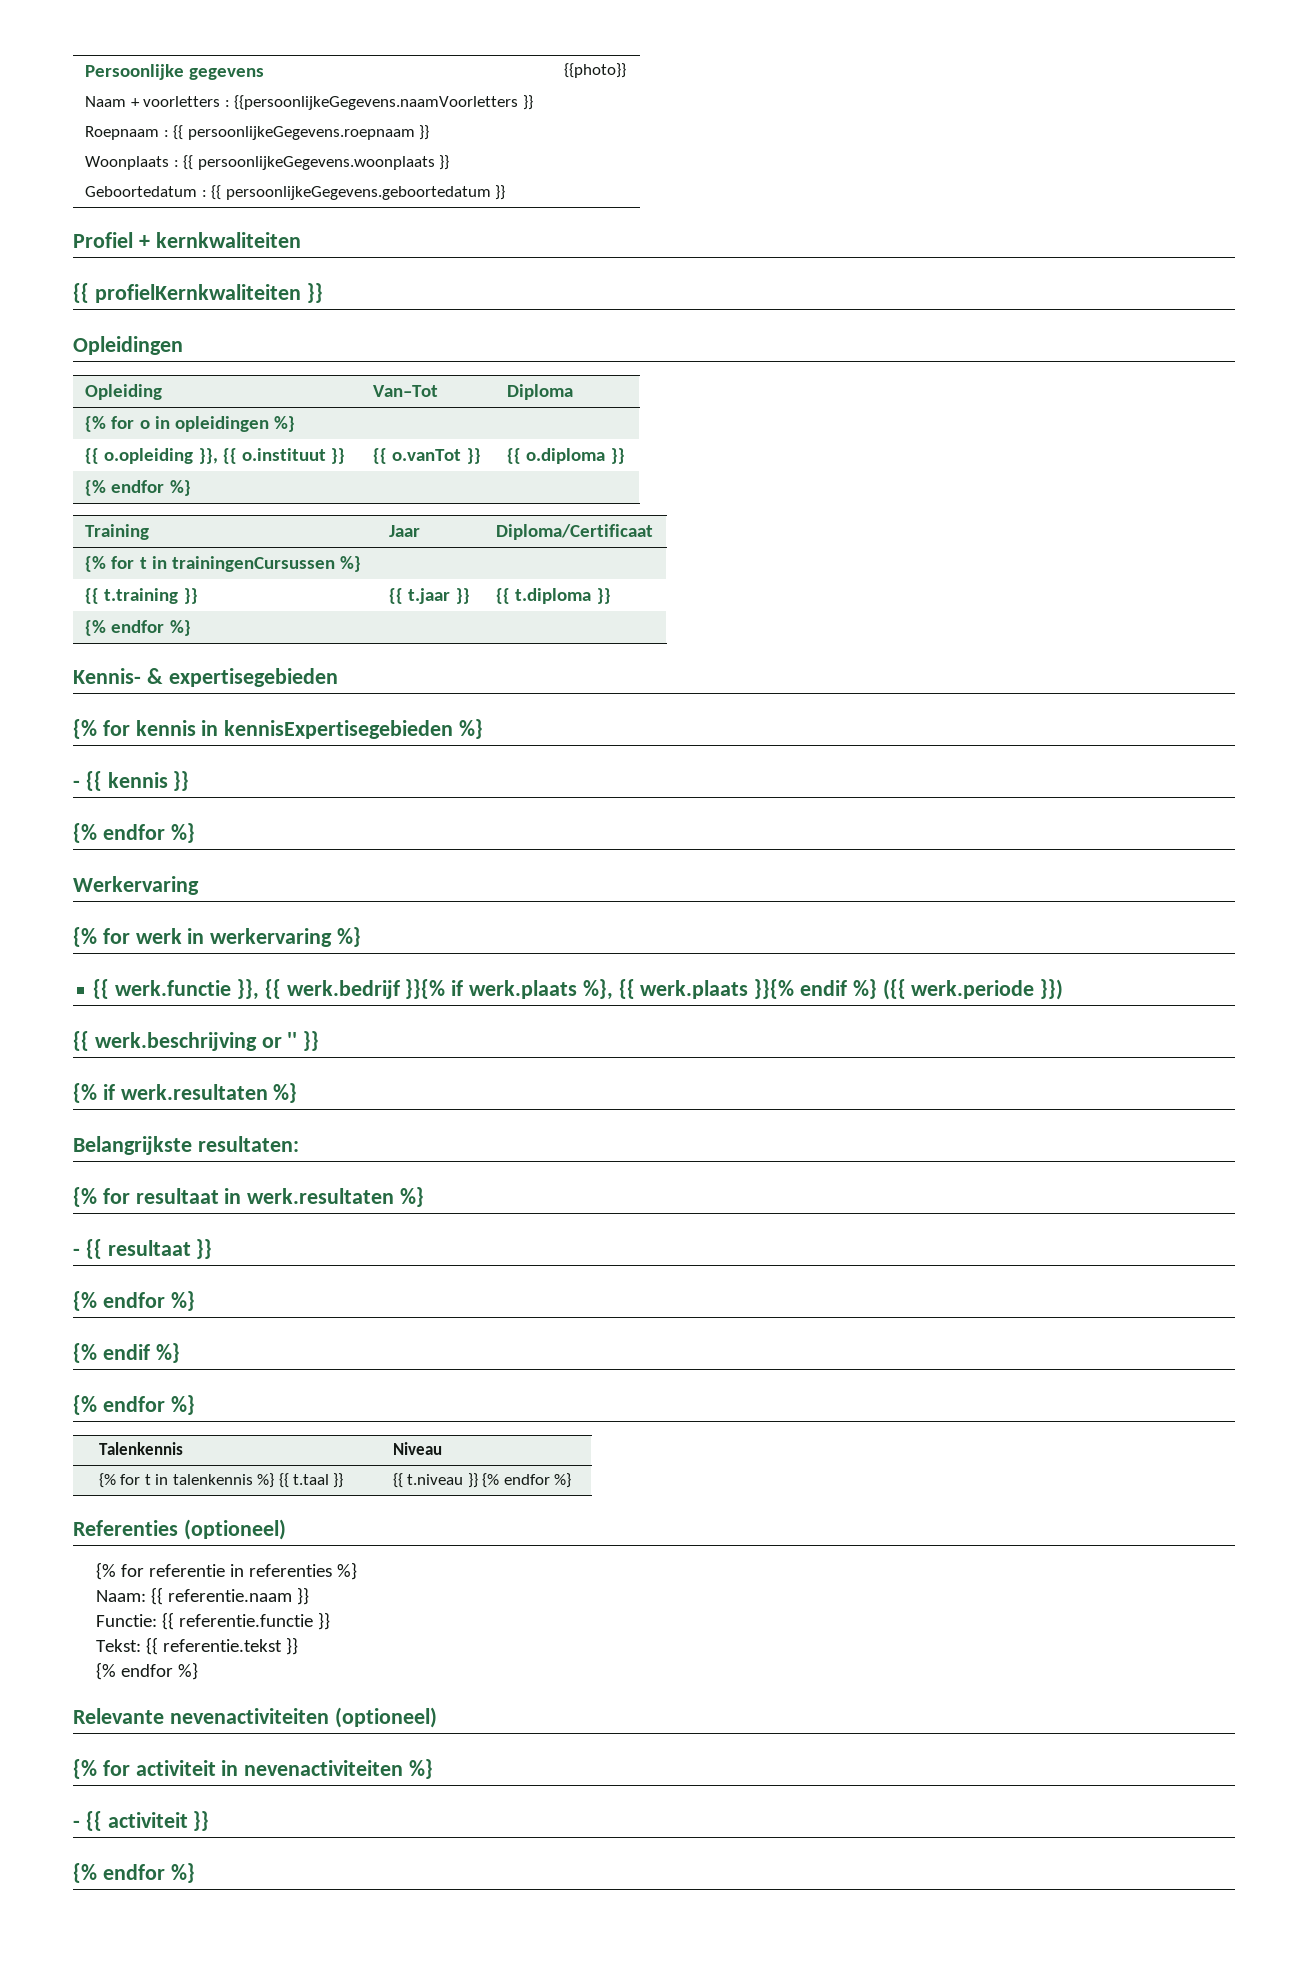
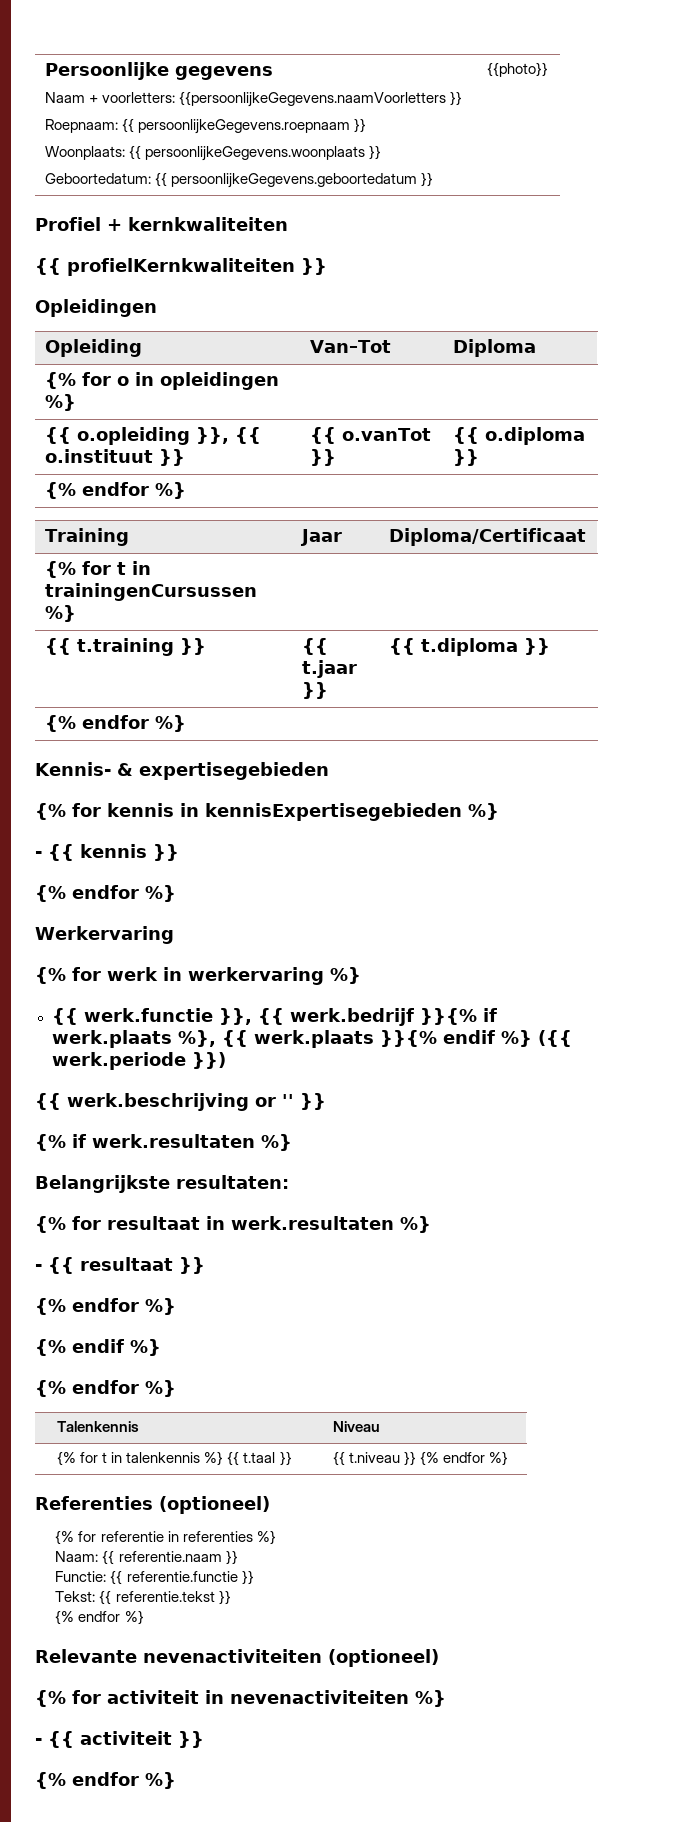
[143,96,230,107] voorletters : -> [101,92,175,103] voorletters:
[85,126,169,140] Roepnaam : -> [44,119,118,133] Roepnaam:
[85,156,179,170] Woonplaats : -> [44,146,125,160] Woonplaats:
[85,186,207,197] Geboortedatum : -> [44,173,151,184] Geboortedatum:

